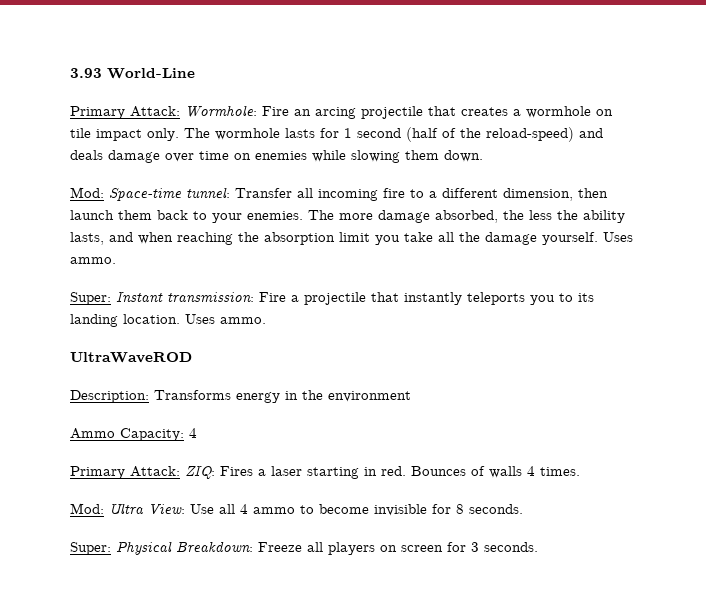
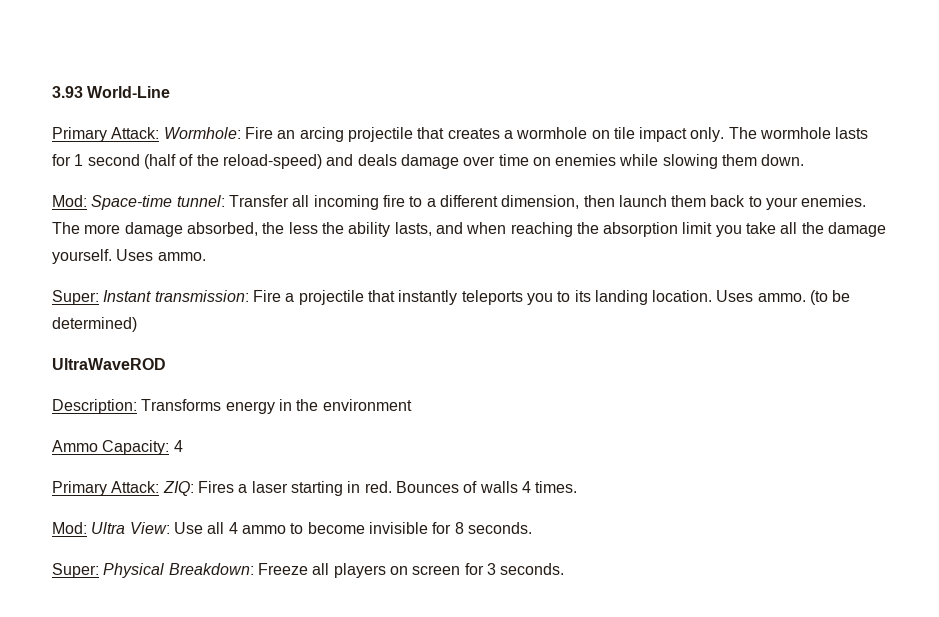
(266, 320) none -> [810,290,851,305] [52,317,137,332] (to be determined)

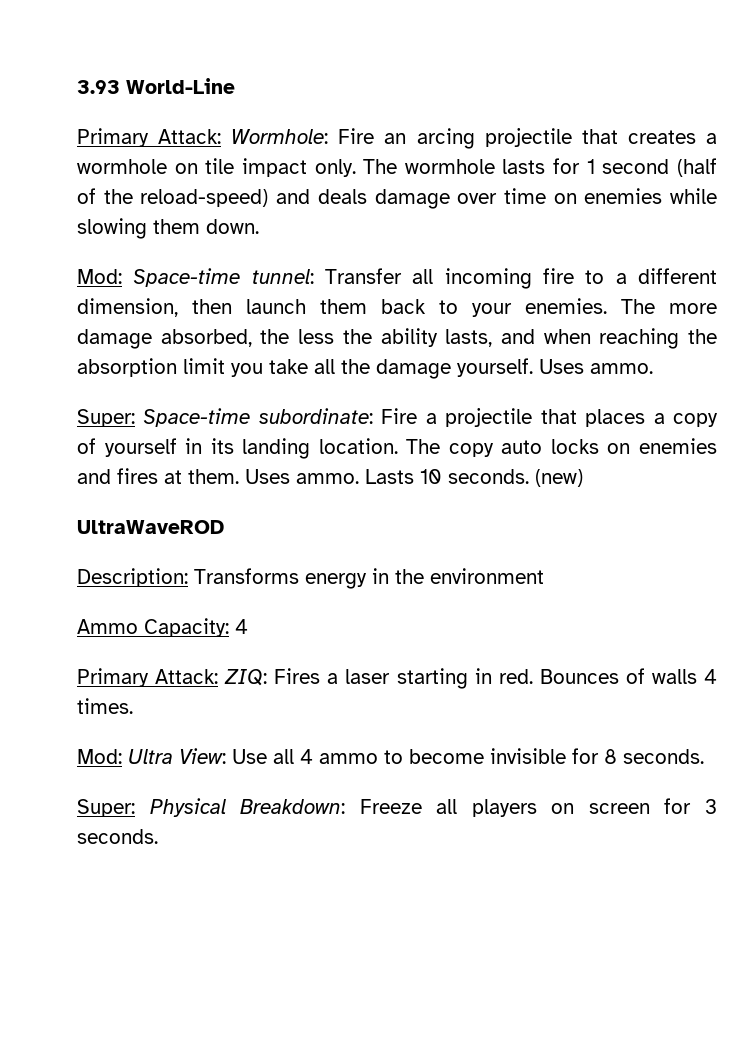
[103,290,249,302] Instant transmission: -> [143,408,373,427] Space-time subordinate:
[398,290,851,305] [52,317,137,332] instantly teleports you to its landing location. Uses ammo. (to be determined) -> [585,409,719,427] [77,438,717,459] [77,468,583,487] places a copy of yourself in its landing location. The copy auto locks on enemies and fires at them. Uses ammo. Lasts 10 seconds. (new)

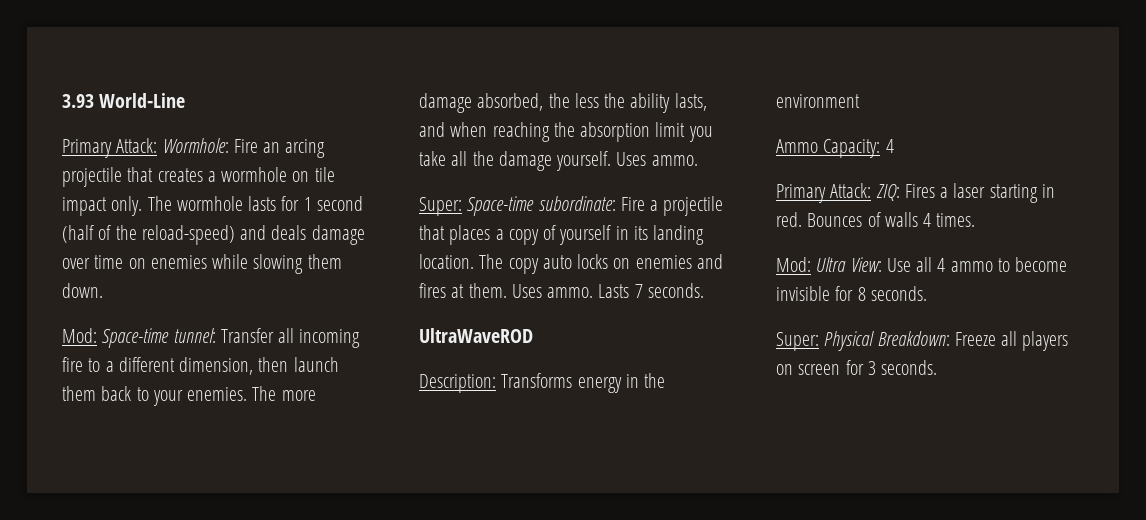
[420,469,583,487] 10 seconds. (new) -> [634,283,704,298] 7 seconds.

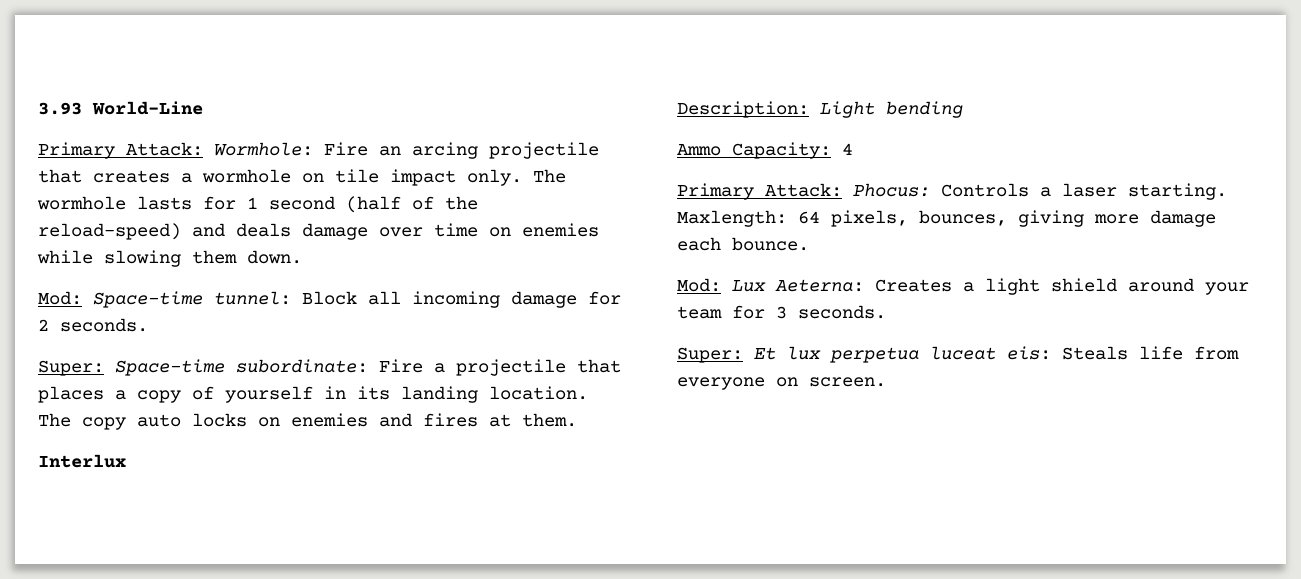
[220,328,274,343] Transfer -> [302,291,357,305] Block
[62,357,339,375] [62,386,316,406] [419,93,707,113] [419,122,713,142] [419,151,698,171] fire to a different dimension, then launch them back to your enemies. The more damage absorbed, the less the ability lasts, and when reaching the absorption limit you take all the damage yourself. Uses ammo. -> [511,291,621,308] [38,318,148,332] damage for 2 seconds.
[511,283,704,298] [419,328,533,343] [419,373,666,393] [776,94,860,108] Uses ammo. Lasts 7 seconds. // UltraWaveROD // Description: Transforms energy in the environment -> [38,454,126,468] [677,101,963,118] // Interlux // Description: Light bending
[875,183,1055,203] [776,212,976,227] [776,257,1068,272] [776,286,927,301] [776,331,1069,351] [776,360,938,375] ZIQ: Fires a laser starting in red. Bounces of walls 4 times. // Mod: Ultra View: Use all 4 ammo to become invisible for 8 seconds. // Super: Physical Breakdown: Freeze all players on screen for 3 seconds. -> [853,183,1227,200] [677,210,1216,227] [677,237,809,251] [677,278,1249,295] [677,305,886,319] [677,346,1239,363] [677,377,886,390] Phocus: Controls a laser starting. Maxlength: 64 pixels, bounces, giving more damage each bounce. // Mod: Lux Aeterna: Creates a light shield around your team for 3 seconds. // Super: Et lux perpetua luceat eis: Steals life from everyone on screen.

